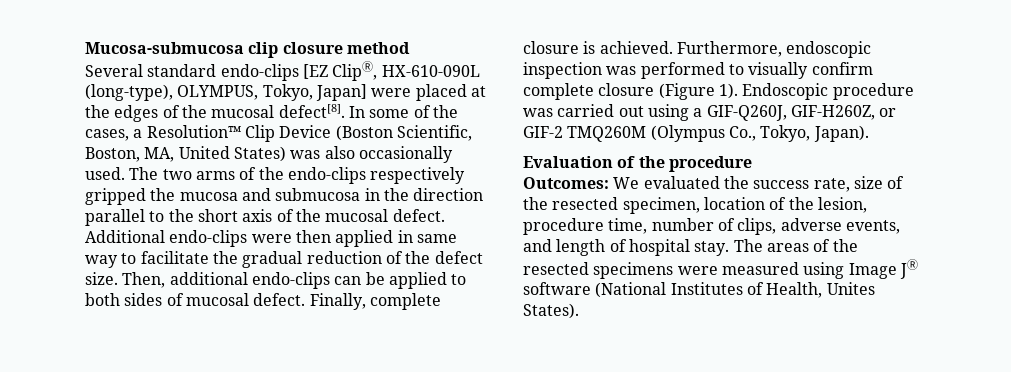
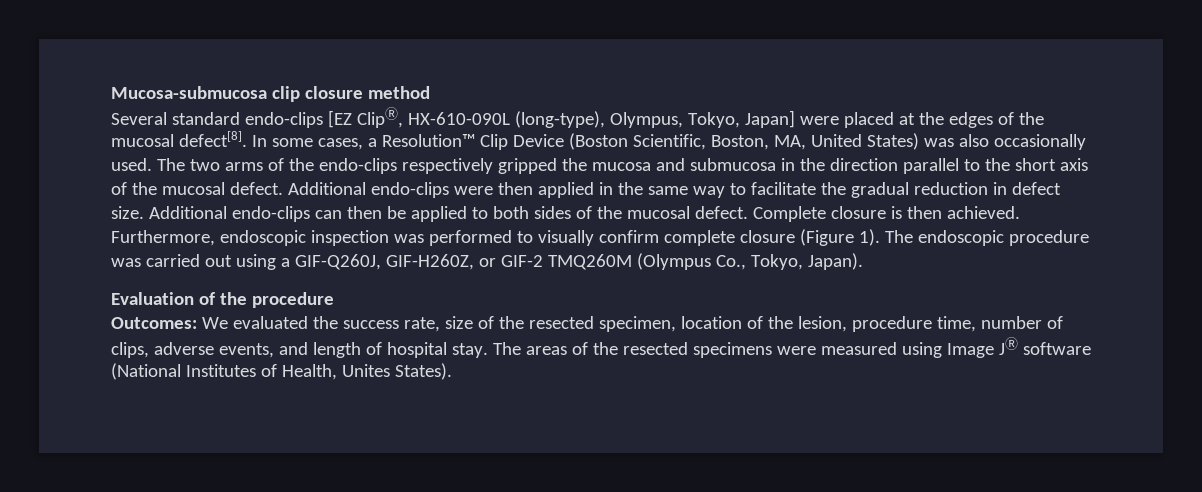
[177,85,259,100] OLYMPUS, -> [609,112,683,128] Olympus,
[413,105,458,118] of the -> (313, 142) none
(413, 236) none -> [617,182,643,195] the
[385,251,483,264] [85,272,248,288] of the defect size. Then, additional -> [992,182,1061,195] [111,206,227,219] in defect size. Additional
(362, 280) none -> [346,206,382,219] then
[185,293,441,310] mucosal defect. Finally, complete -> [596,206,826,222] the mucosal defect. Complete
(596, 47) none -> [906,206,942,219] then
[742,83,829,100] Endoscopic -> [884,230,1004,246] The endoscopic

